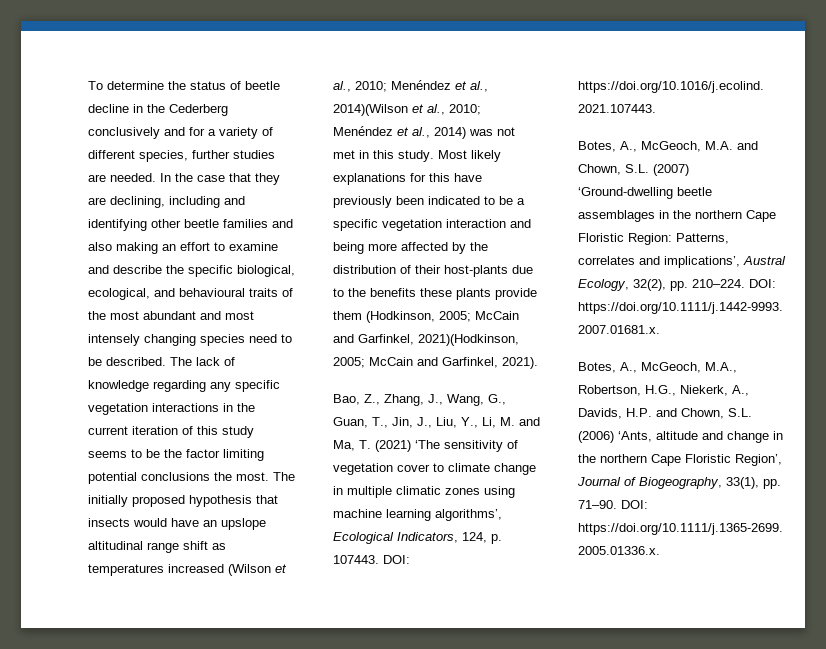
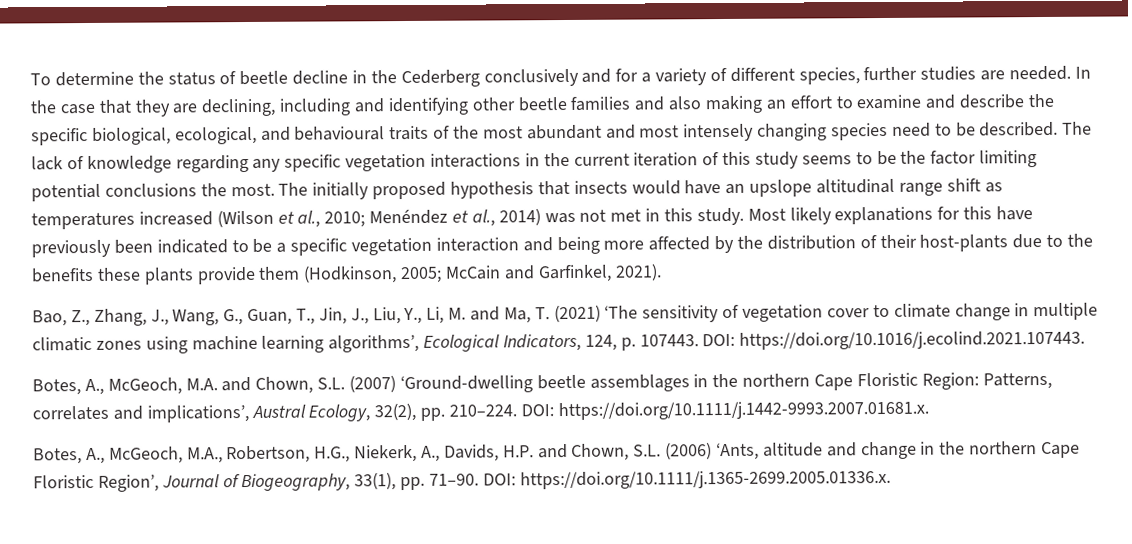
[333,104,481,116] [333,126,430,138] 2014)(Wilson et al., 2010; Menéndez et al., -> (495, 218) none
[418,334,519,346] [333,357,498,368] 2021)(Hodkinson, 2005; McCain and Garfinkel, -> (612, 273) none

